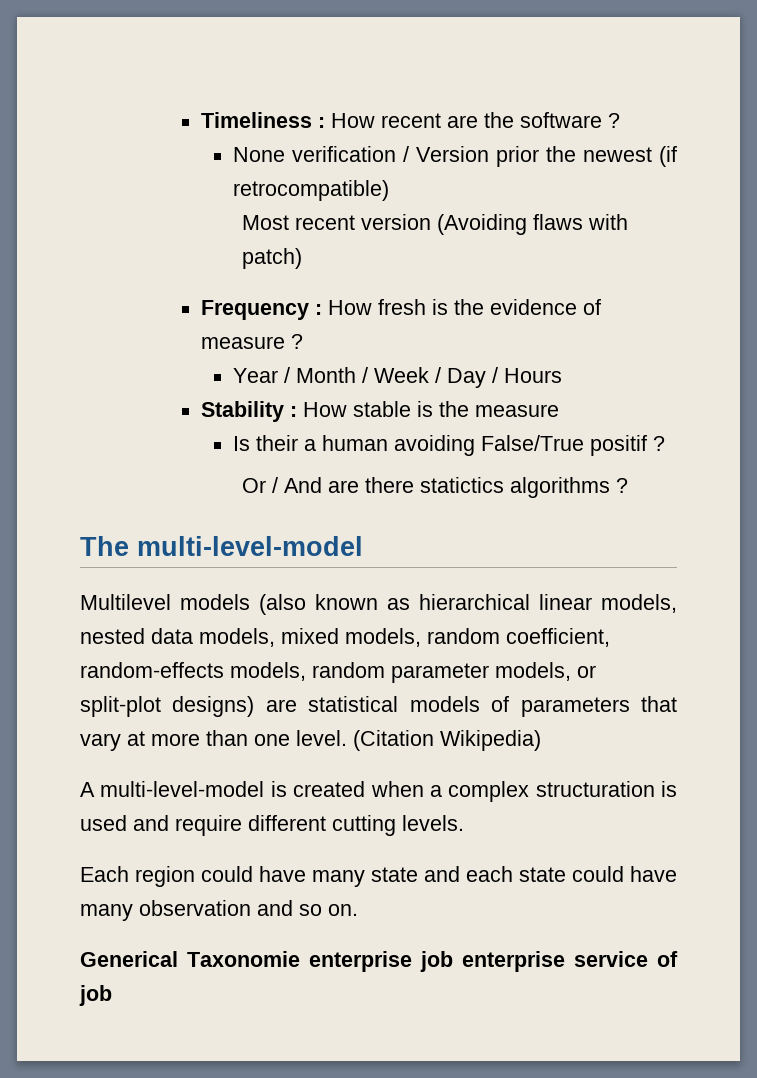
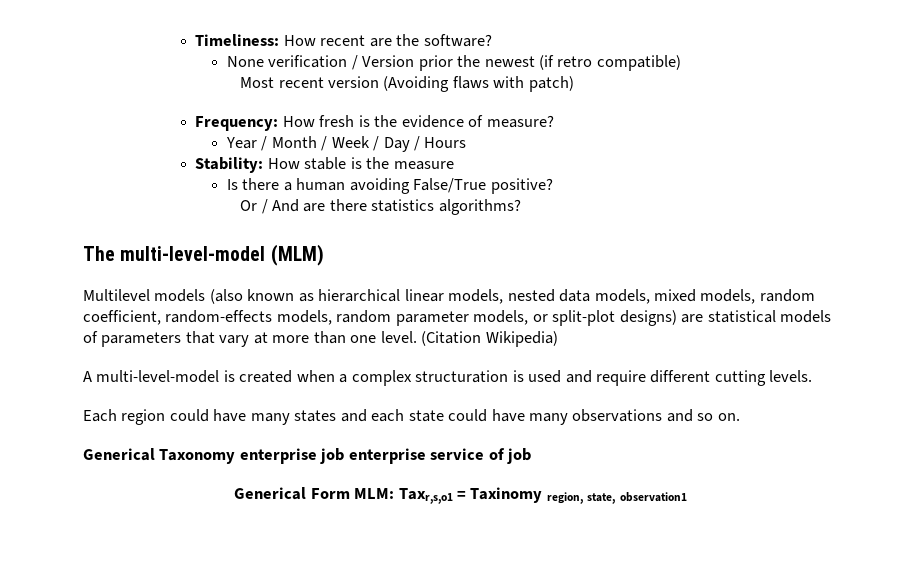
[200,112,325,128] Timeliness : -> [195,34,280,46] Timeliness:
[519,112,620,128] software ? -> [423,34,492,47] software?
[233,180,390,201] retrocompatible) -> [557,55,681,71] retro compatible)
[200,300,322,320] Frequency : -> [195,116,279,131] Frequency:
[200,334,303,349] measure ? -> [486,115,554,128] measure?
[200,401,297,422] Stability : -> [195,157,264,173] Stability:
[256,435,299,451] their -> [242,178,280,190] there
[590,435,666,456] positif ? -> [490,178,553,194] positive?
[420,477,629,498] statictics algorithms ? -> [371,199,521,215] statistics algorithms?
(363, 546) none -> [270,244,324,266] (MLM)
[371,867,418,882] state -> [294,410,337,422] states
[139,900,251,916] observation -> [572,409,663,422] observations
[187,951,300,967] Taxonomie -> [159,449,236,464] Taxonomy
(112, 995) none -> [234,487,687,504] // Generical Form MLM: Taxr,s,o1 = Taxinomy region, state, observation1

